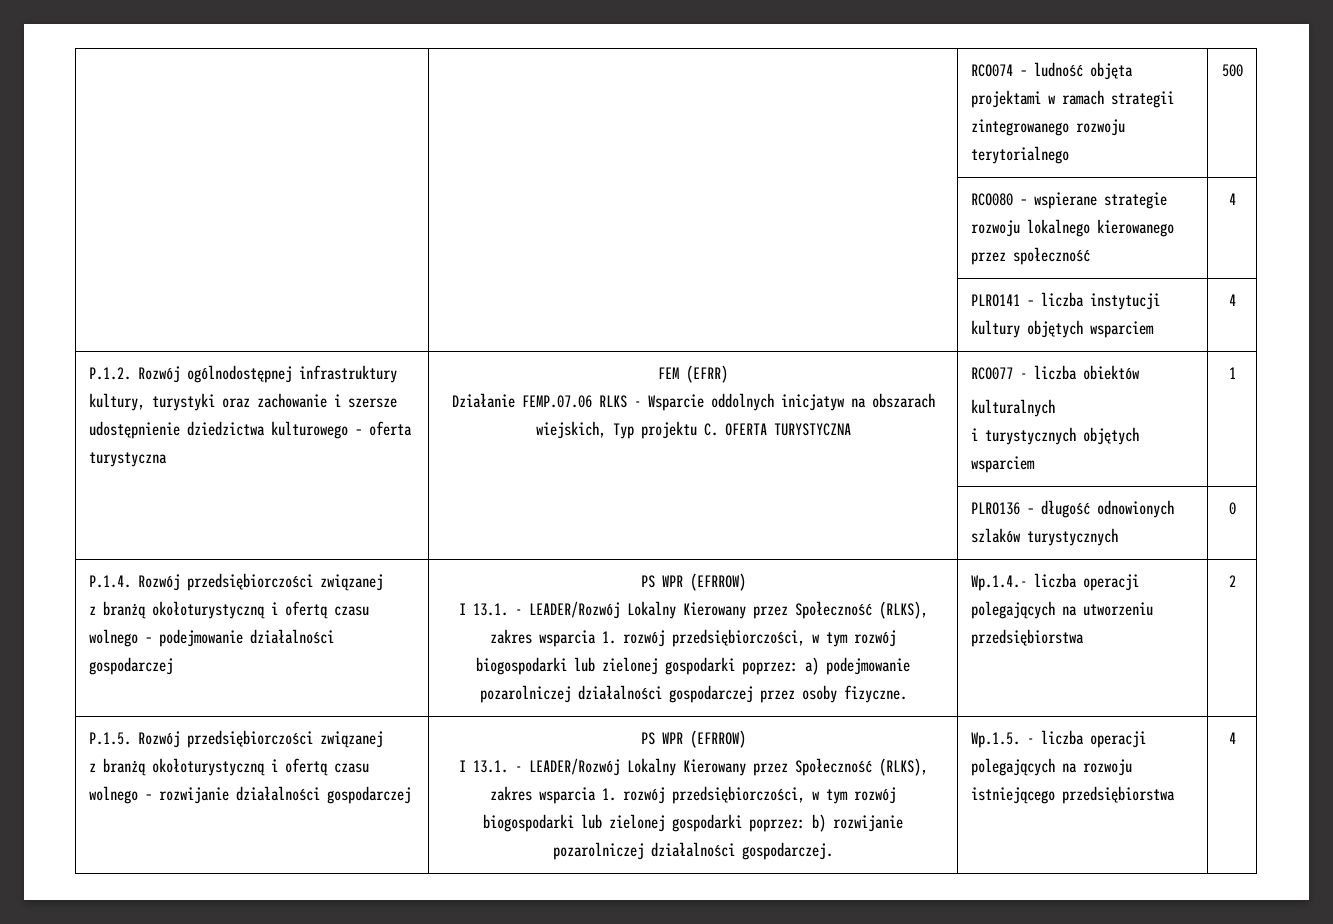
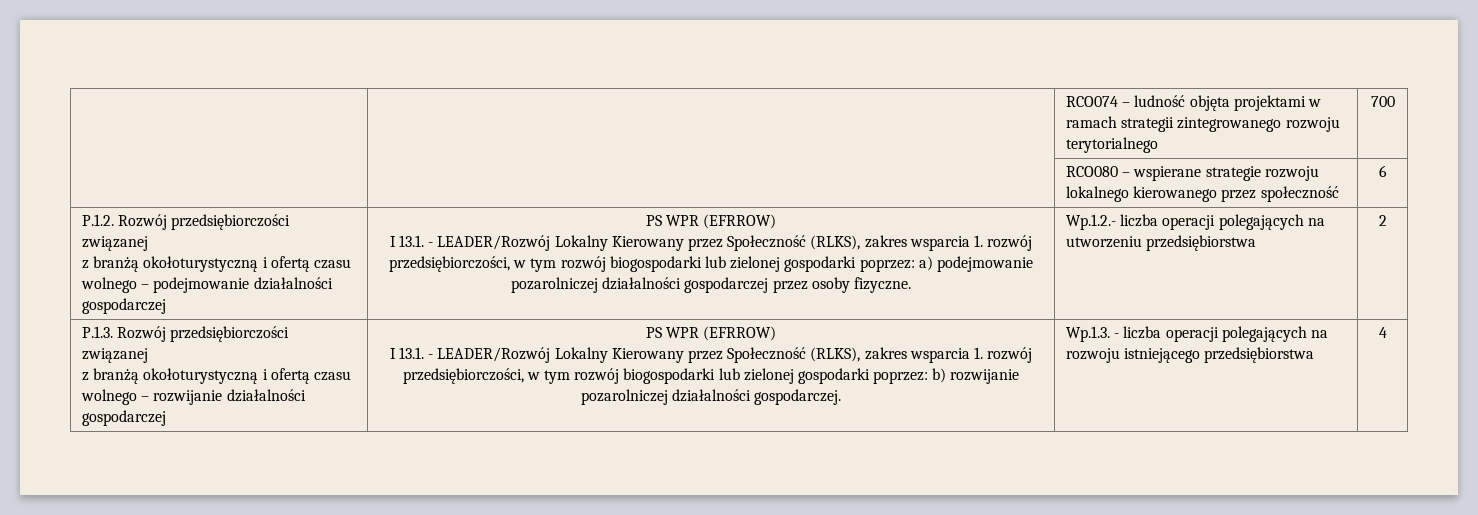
[1221,64,1243,77] 500 -> [1370,96,1395,107] 700
[1228,193,1236,205] [970,292,1160,310] [970,320,1154,338] [1228,294,1236,306] [88,365,397,383] [88,393,397,411] [88,421,412,439] [88,452,167,467] [658,365,728,383] [451,393,935,411] [535,421,851,439] [970,365,1140,380] [970,399,1055,417] [970,427,1139,445] [970,456,1035,473] [1228,367,1236,379] [970,500,1174,518] [970,528,1118,546] [1228,502,1236,515] [88,575,131,588] 4 // | | PLRO141 – liczba instytucji kultury objętych wsparciem | 4 // P.1.2. Rozwój ogólnodostępnej infrastruktury kultury, turystyki oraz zachowanie i szersze udostępnienie dziedzictwa kulturowego – oferta turystyczna | FEM (EFRR) // Działanie FEMP.07.06 RLKS - Wsparcie oddolnych inicjatyw na obszarach wiejskich, Typ projektu C. OFERTA TURYSTYCZNA | RCO077 - liczba obiektów // kulturalnych // i turystycznych objętych wsparciem | 1 // | | PLRO136 – długość odnowionych szlaków turystycznych | 0 // P.1.4. -> [1378,165,1387,177] [82,214,115,226] 6 // P.1.2.
[970,575,1027,591] Wp.1.4.- -> [1066,214,1117,230] Wp.1.2.-
[88,732,131,745] P.1.5. -> [82,326,114,338] P.1.3.
[970,732,1020,748] Wp.1.5. -> [1066,326,1111,342] Wp.1.3.

